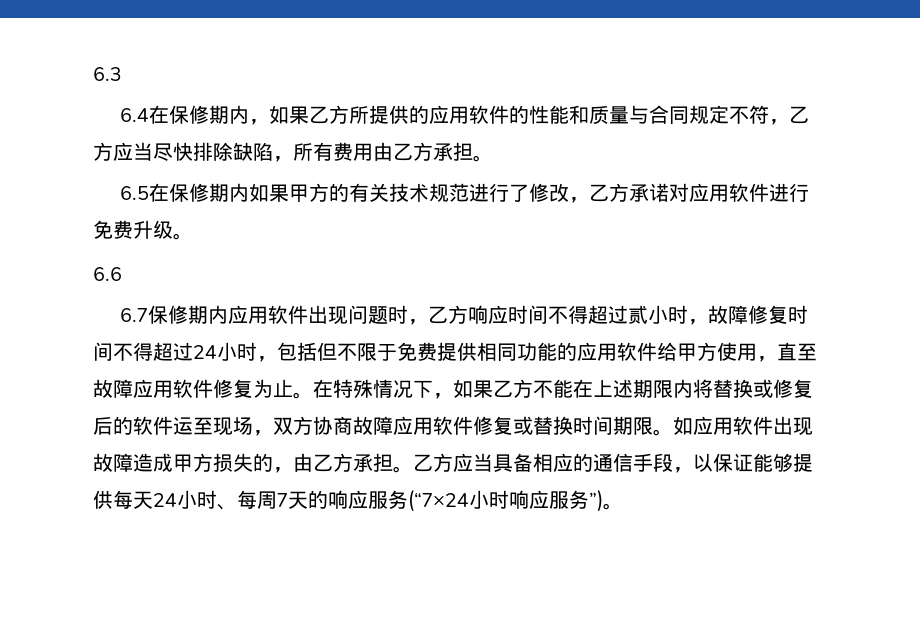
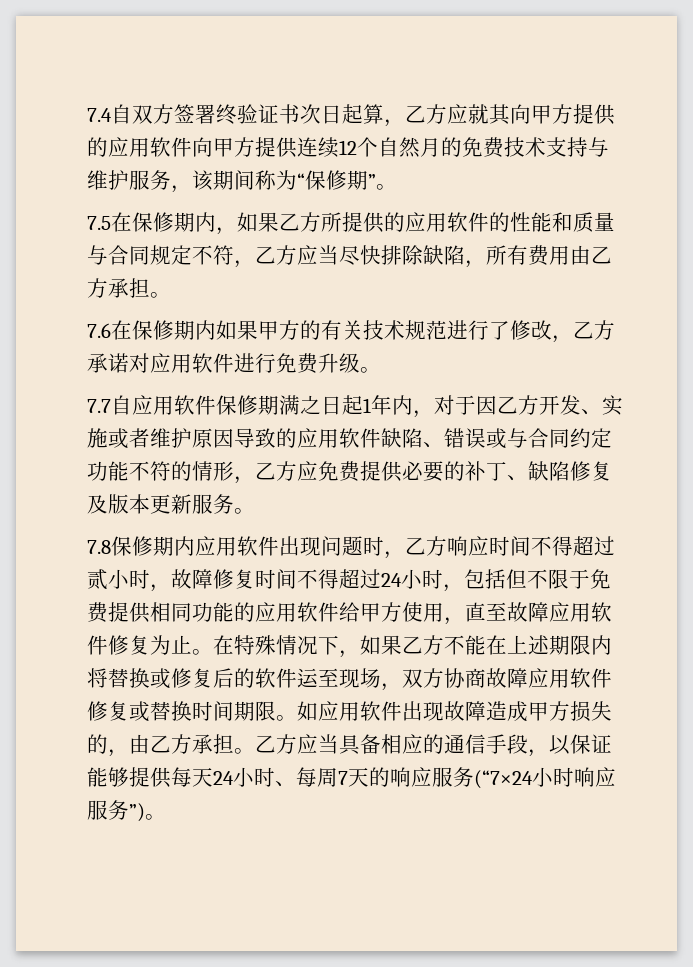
[93,67,122,81] [119,108,149,122] 6.3 // 6.4 -> [87,104,615,127] [87,137,609,158] [87,170,397,193] [87,216,111,230] 7.4自双方签署终验证书次日起算，乙方应就其向甲方提供的应用软件向甲方提供连续12个自然月的免费技术支持与维护服务，该期间称为“保修期”。 // 7.5
[119,186,149,200] 6.5 -> [87,323,111,338] 7.6
[93,267,122,281] [119,308,148,322] 6.6 // 6.7 -> [87,395,623,418] [87,428,612,449] [87,461,612,484] [87,494,255,514] [87,540,111,554] 7.7自应用软件保修期满之日起1年内，对于因乙方开发、实施或者维护原因导致的应用软件缺陷、错误或与合同约定功能不符的情形，乙方应免费提供必要的补丁、缺陷修复及版本更新服务。 // 7.8

